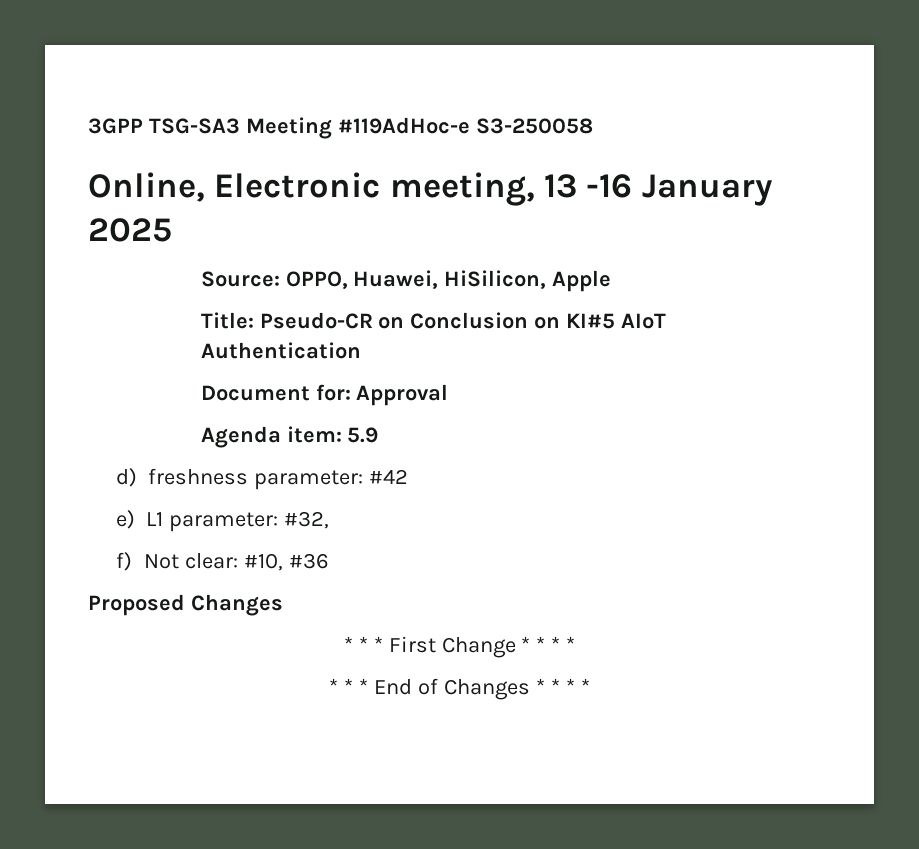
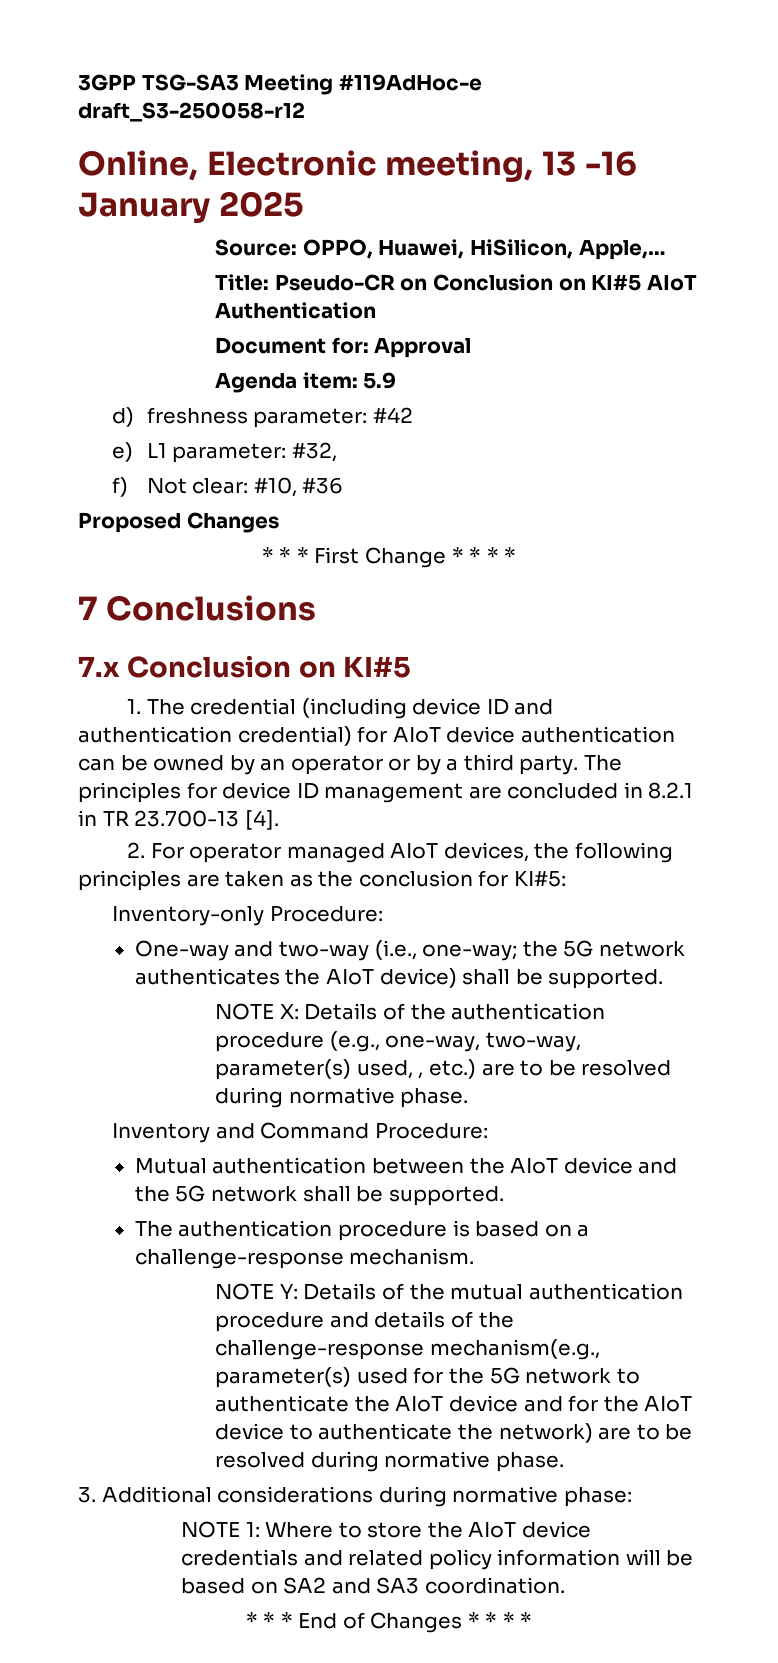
[475,118,593,134] S3-250058 -> [78,102,305,122] draft_S3-250058-r12
[552,270,612,292] Apple -> [578,240,666,260] Apple,…
(576, 644) none -> [78,595,316,621] [78,655,412,678] [127,698,554,719] [78,726,675,746] [78,754,622,775] [78,782,694,803] [78,810,279,830] [127,842,673,863] [78,870,566,891] [112,905,383,926] [134,940,685,961] [134,968,664,989] [215,1003,606,1020] [215,1031,581,1052] [215,1059,672,1080] [215,1087,469,1108] [112,1122,488,1143] [134,1157,678,1174] [134,1185,504,1206] [134,1220,590,1241] [134,1248,475,1269] [215,1283,683,1300] [215,1311,514,1332] [215,1339,600,1360] [215,1367,640,1388] [215,1395,693,1412] [215,1423,693,1443] [215,1451,564,1472] [78,1486,632,1507] [181,1521,591,1538] [181,1549,694,1570] [181,1577,565,1594] // 7 Conclusions // 7.x Conclusion on KI#5 // 1. The credential (including device ID and authentication credential) for AIoT device authentication can be owned by an operator or by a third party. The principles for device ID management are concluded in 8.2.1 in TR 23.700-13 [4]. // 2. For operator managed AIoT devices, the following principles are taken as the conclusion for KI#5: // Inventory-only Procedure: // One-way and two-way (i.e., one-way; the 5G network authenticates the AIoT device) shall be supported. // NOTE X: Details of the authentication procedure (e.g., one-way, two-way, parameter(s) used, , etc.) are to be resolved during normative phase. // Inventory and Command Procedure: // Mutual authentication between the AIoT device and the 5G network shall be supported. // The authentication procedure is based on a challenge-response mechanism. // NOTE Y: Details of the mutual authentication procedure and details of the challenge-response mechanism(e.g., parameter(s) used for the 5G network to authenticate the AIoT device and for the AIoT device to authenticate the network) are to be resolved during normative phase. // 3. Additional considerations during normative phase: // NOTE 1: Where to store the AIoT device credentials and related policy information will be based on SA2 and SA3 coordination.

